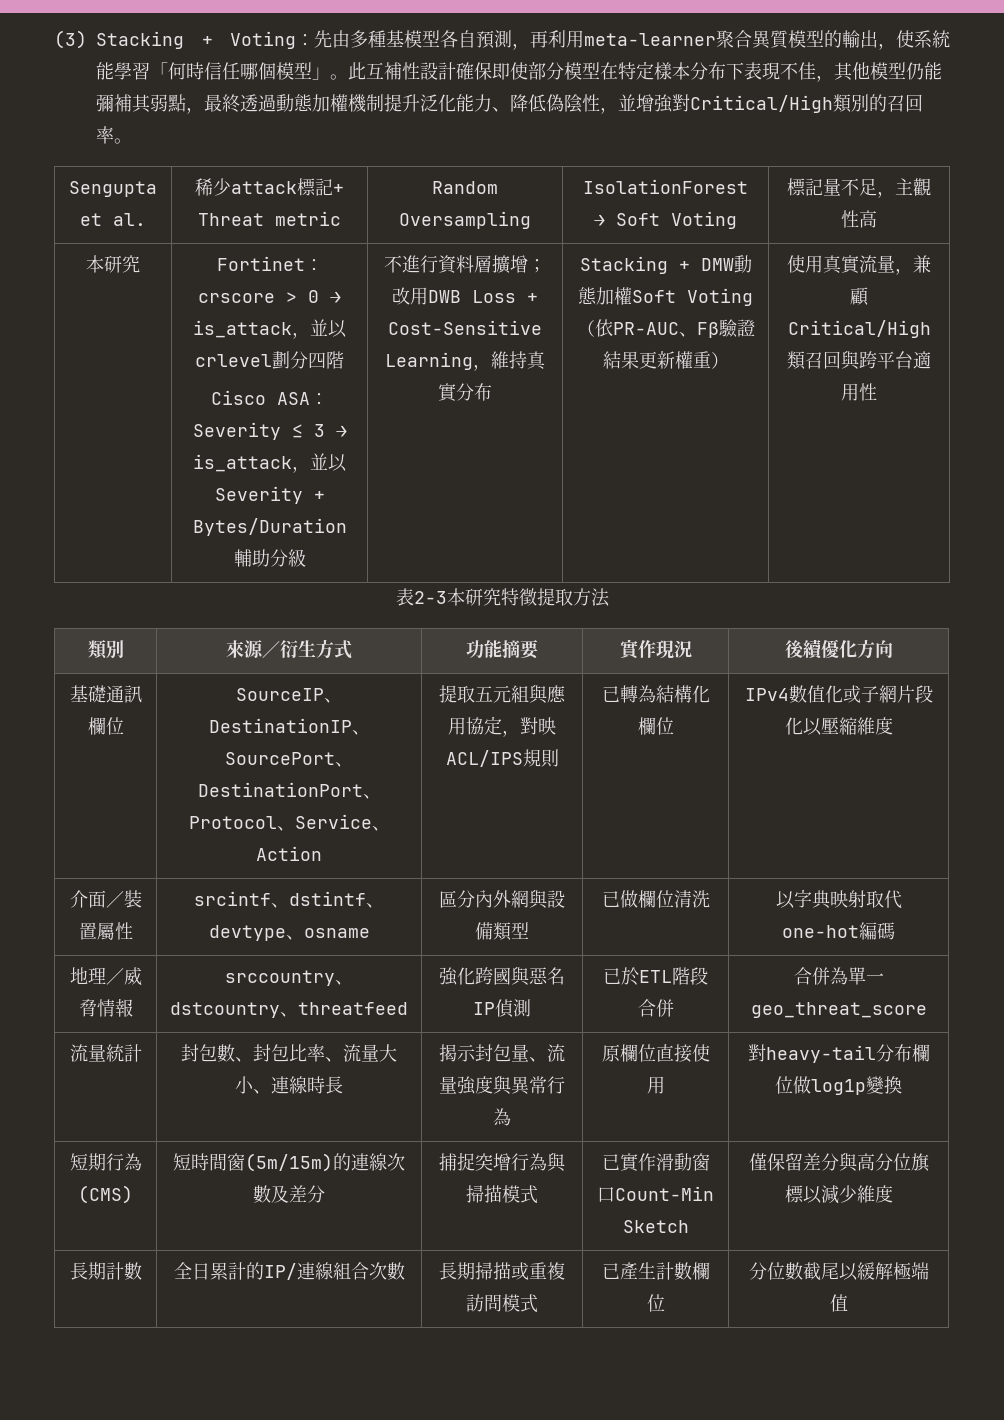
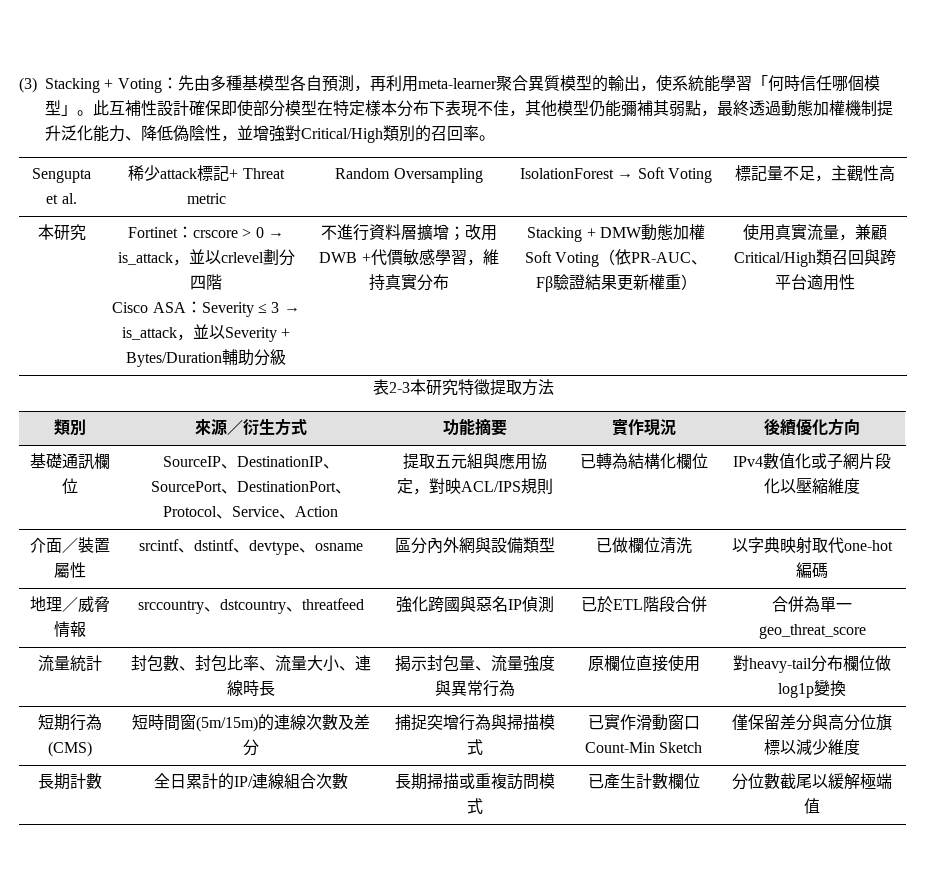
[472,290,538,303] [388,320,542,335] [385,352,473,370] Loss + Cost-Sensitive Learning -> [361,249,467,266] +代價敏感學習

